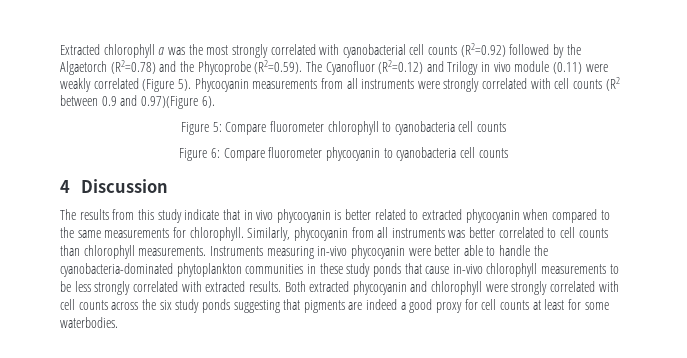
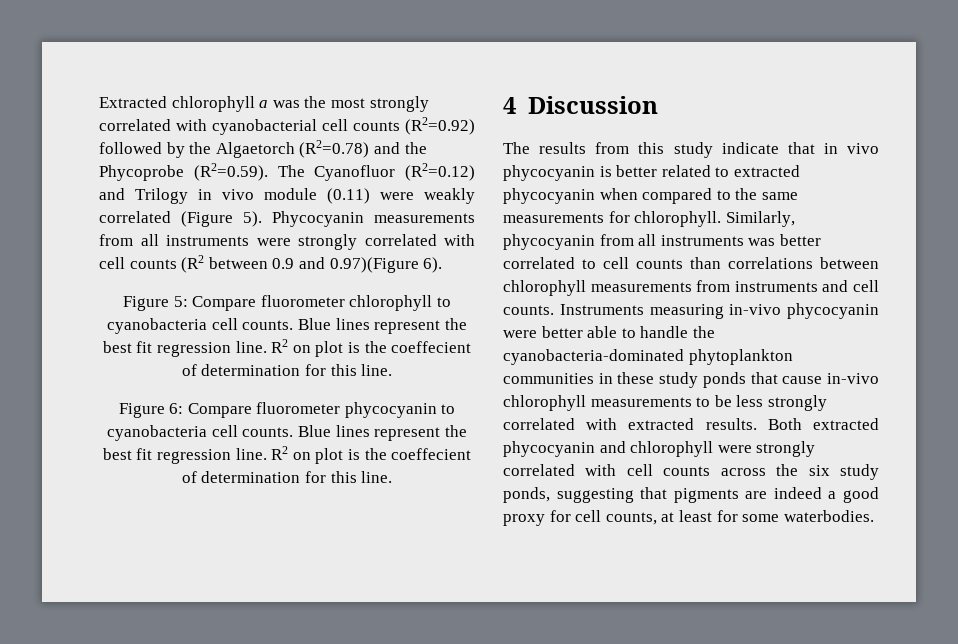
[477,122,507,132] counts -> [242,318,467,334] [102,339,472,357] [181,364,393,376] counts. Blue lines represent the best fit regression line. R2 on plot is the coeffecient of determination for this line.
[478,148,508,158] counts -> [242,425,467,441] [102,446,472,464] [181,471,393,483] counts. Blue lines represent the best fit regression line. R2 on plot is the coeffecient of determination for this line.
[83,245,207,259] chlorophyll measurements. -> [728,257,879,269] [503,280,879,296] [503,305,554,315] correlations between chlorophyll measurements from instruments and cell counts.
[201,299,230,313] ponds -> [503,487,550,503] ponds,
[499,300,529,310] counts -> [605,512,657,525] counts,

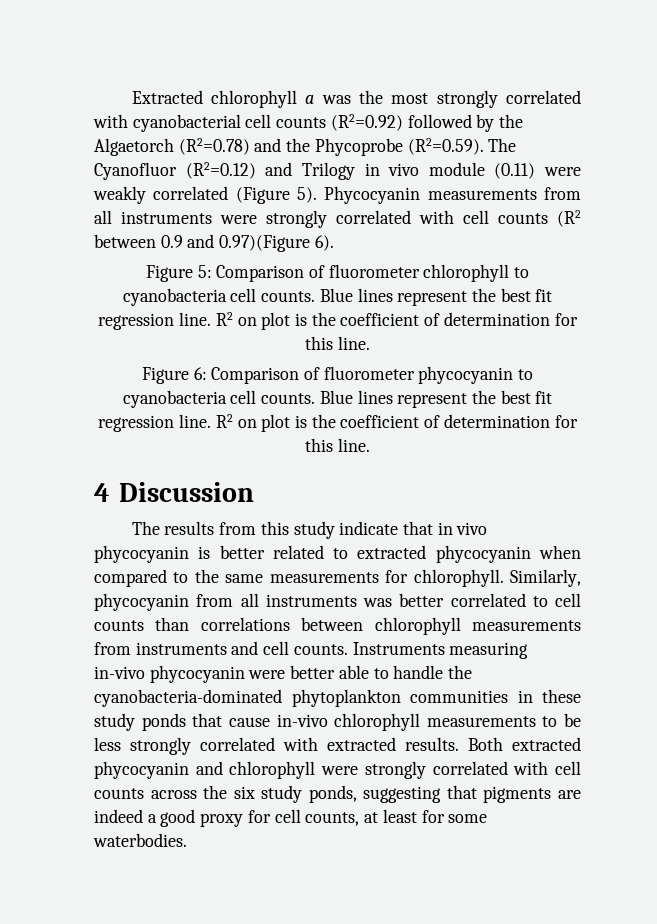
[192,296,257,311] Compare -> [216,265,325,282] Comparison of
[391,341,472,353] coeffecient -> [340,313,420,326] coefficient
[187,403,252,418] Compare -> [211,367,320,384] Comparison of
[391,448,472,460] coeffecient -> [340,415,420,428] coefficient

